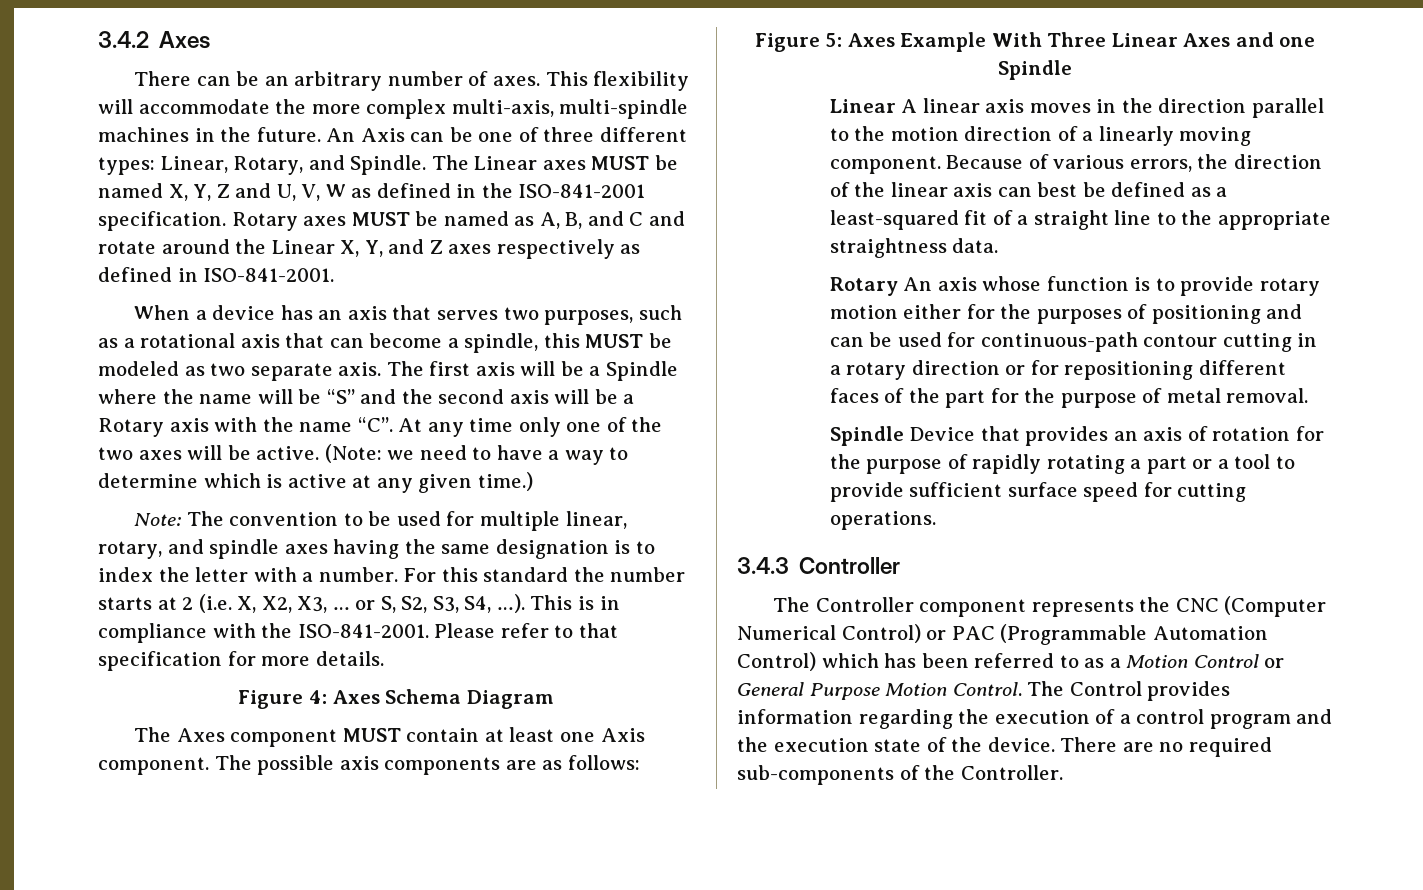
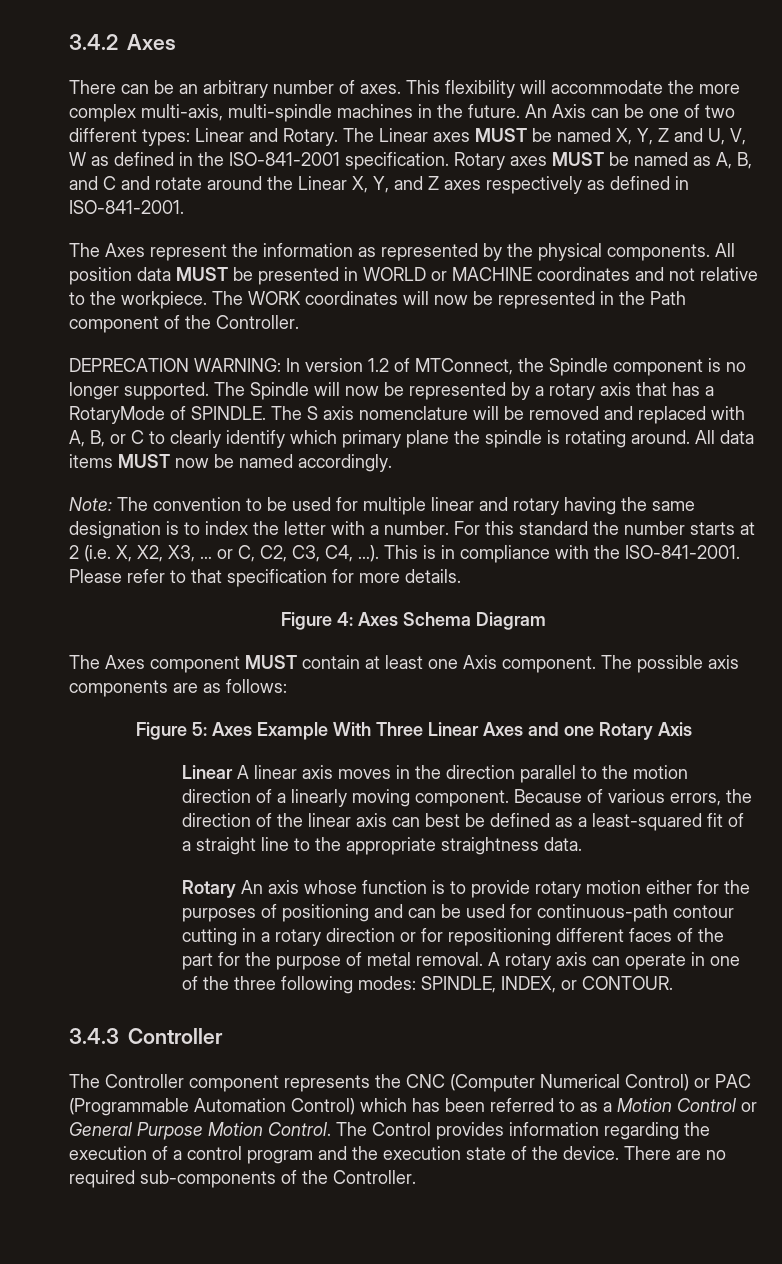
[543,127,595,142] three -> [705,105,735,118] two
[160,155,427,175] Linear, Rotary, and Spindle. -> [195,128,338,146] Linear and Rotary.
[134,305,682,325] [98,333,672,353] [98,361,678,381] [98,389,635,404] [98,417,663,437] [98,444,629,465] [98,472,533,493] When a device has an axis that serves two purposes, such as a rotational axis that can become a spindle, this MUST be modeled as two separate axis. The first axis will be a Spindle where the name will be “S” and the second axis will be a Rotary axis with the name “C”. At any time only one of the two axes will be active. (Note: we need to have a way to determine which is active at any given time.) -> [69,243,735,261] [69,267,758,285] [69,291,686,309] [69,315,299,333] [69,358,746,376] [69,382,714,400] [69,406,745,424] [69,430,754,448] [69,454,392,472] The Axes represent the information as represented by the physical components. All position data MUST be presented in WORLD or MACHINE coordinates and not relative to the workpiece. The WORK coordinates will now be represented in the Path component of the Controller. // DEPRECATION WARNING: In version 1.2 of MTConnect, the Spindle component is no longer supported. The Spindle will now be represented by a rotary axis that has a RotaryMode of SPINDLE. The S axis nomenclature will be removed and replaced with A, B, or C to clearly identify which primary plane the spindle is rotating around. All data items MUST now be named accordingly.
[565,511,627,529] [98,539,328,559] linear, rotary, and spindle axes -> [431,497,559,515] linear and rotary
[380,596,492,613] S, S2, S3, S4, -> [238,545,353,562] C, C2, C3, C4,
[998,60,1072,80] Spindle -> [598,722,692,740] Rotary Axis
[829,426,1324,446] [829,454,1296,474] [829,482,1247,502] [829,511,936,530] // Spindle Device that provides an axis of rotation for the purpose of rapidly rotating a part or a tool to provide sufficient surface speed for cutting operations. -> [488,952,741,970] [182,976,674,994] A rotary axis can operate in one of the three following modes: SPINDLE, INDEX, or CONTOUR.

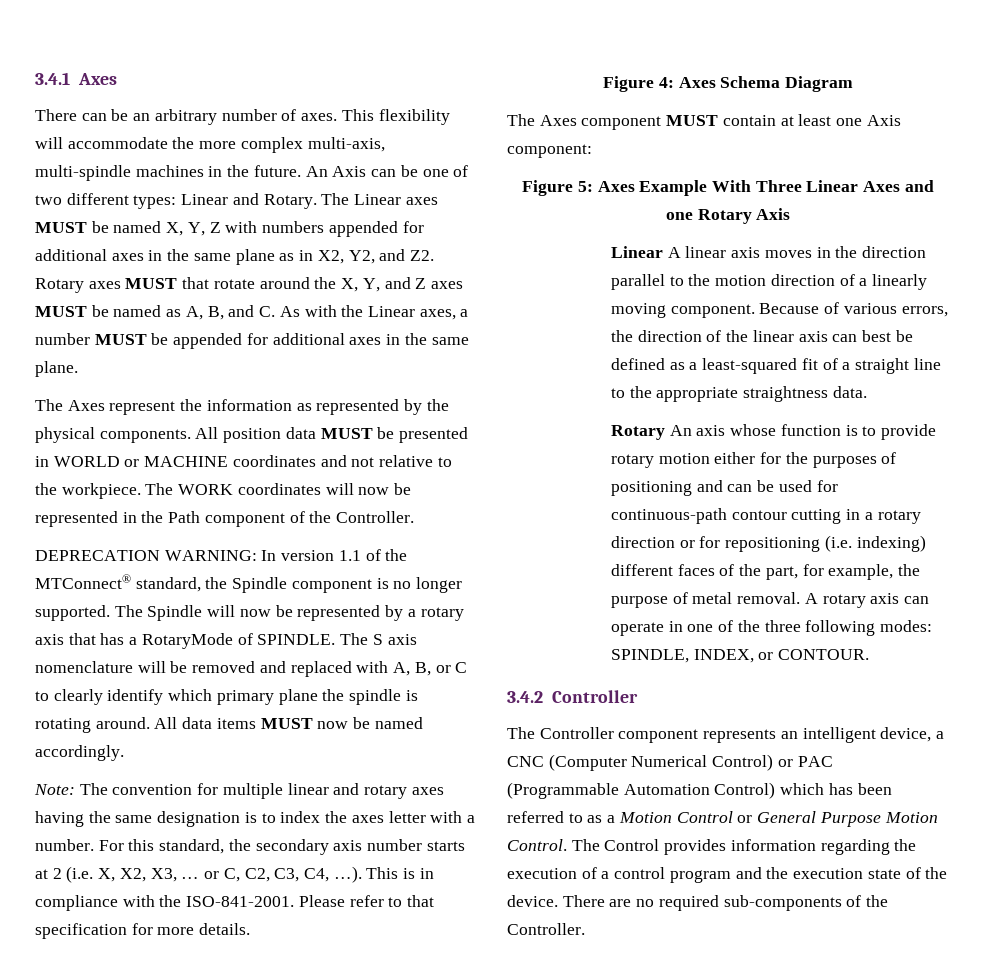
[69,34,118,50] 3.4.2 -> [35,72,70,85] 3.4.1
[674,128,746,145] [69,152,505,170] and U, V, W as defined in the ISO-841-2001 specification. Rotary -> [225,221,424,237] [35,249,434,265] [35,277,427,293] with numbers appended for additional axes in the same plane as in X2, Y2, and Z2. Rotary axes MUST that rotate around the X, Y, and Z
[103,176,689,194] [69,200,184,214] C and rotate around the Linear X, Y, and Z axes respectively as defined in ISO-841-2001. -> [259,305,469,320] [35,333,469,349] [35,361,78,377] C. As with the Linear axes, a number MUST be appended for additional axes in the same plane.
[368,358,513,375] 1.2 of MTConnect, -> [338,549,408,561] [35,574,201,592] 1.1 of the MTConnect® standard,
[246,497,331,511] to be used -> (193, 789) none
(559, 506) none -> [411,787,444,795] axes
(279, 528) none -> [351,815,384,823] axes
[519,521,619,535] standard the -> [159,839,363,855] standard, the secondary axis
[502,655,739,673] [69,679,287,697] component. The possible axis components are as follows: -> [507,144,592,158] component:
(552, 937) none -> [824,535,926,552] (i.e. indexing)
[182,952,241,970] part for -> [765,564,894,580] part, for example,
[69,1028,119,1044] 3.4.3 -> [507,691,543,703] 3.4.2
[375,1074,401,1088] the -> [780,727,945,743] an intelligent device, a

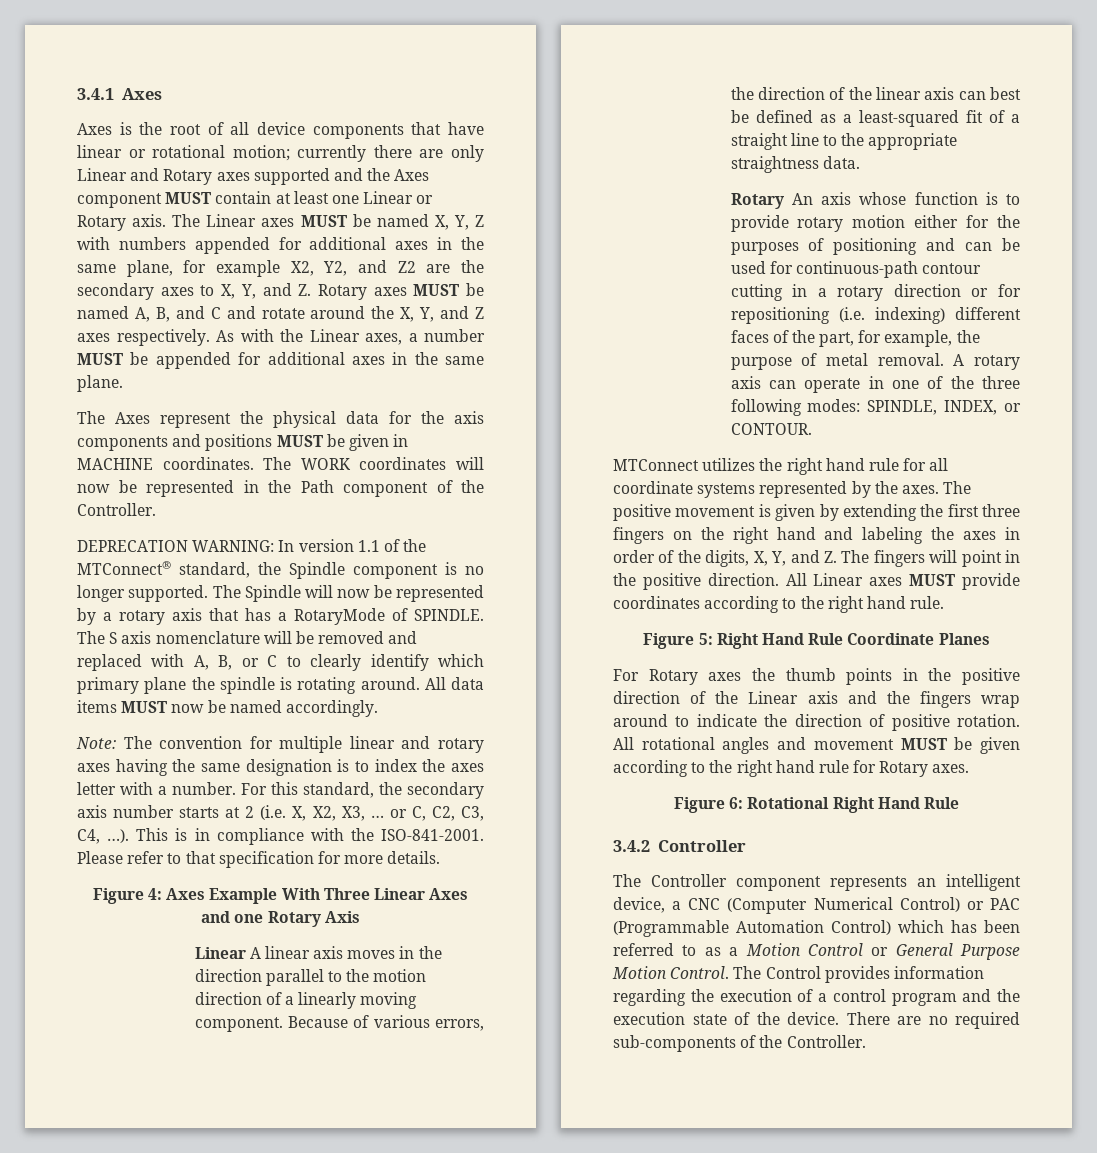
[35,109,450,125] [35,137,385,153] [35,165,469,181] [35,193,317,209] There can be an arbitrary number of axes. This flexibility will accommodate the more complex multi-axis, multi-spindle machines in the future. An Axis can be one of two different types: Linear and Rotary. -> [77,122,484,139] [77,145,484,162] [77,168,430,185] [77,191,434,208] [77,214,167,231] Axes is the root of all device components that have linear or rotational motion; currently there are only Linear and Rotary axes supported and the Axes component MUST contain at least one Linear or Rotary axis.
[235,249,434,265] [35,277,210,293] plane as in X2, Y2, and Z2. Rotary axes MUST that -> [126,260,484,277] [77,283,484,300] [77,306,256,322] plane, for example X2, Y2, and Z2 are the secondary axes to X, Y, and Z. Rotary axes MUST be named A, B, and C and
[35,305,276,320] MUST be named as A, B, and C. -> [116,329,210,346] respectively.
[206,399,449,415] [35,427,469,443] [35,455,452,467] [35,483,141,499] information as represented by the physical components. All position data MUST be presented in WORLD or MACHINE coordinates and not relative to the workpiece. -> [273,411,484,428] [77,434,409,451] [77,457,254,470] physical data for the axis components and positions MUST be given in MACHINE coordinates.
[720,76,853,92] [507,114,901,130] [507,144,592,158] [522,180,635,196] Schema Diagram // The Axes component MUST contain at least one Axis component: // Figure 5: Axes -> (206, 894) none
(870, 654) none -> [613,458,949,475] [613,481,972,498] [613,504,1020,521] [613,527,1020,544] [613,550,1020,567] [613,573,1020,590] [613,596,945,613] [643,633,990,649] [613,668,1020,685] [613,691,1020,708] [613,714,1020,731] [613,737,1020,754] [613,760,970,777] [674,797,959,813] // MTConnect utilizes the right hand rule for all coordinate systems represented by the axes. The positive movement is given by extending the first three fingers on the right hand and labeling the axes in order of the digits, X, Y, and Z. The fingers will point in the positive direction. All Linear axes MUST provide coordinates according to the right hand rule. // Figure 5: Right Hand Rule Coordinate Planes // For Rotary axes the thumb points in the positive direction of the Linear axis and the fingers wrap around to indicate the direction of positive rotation. All rotational angles and movement MUST be given according to the right hand rule for Rotary axes. // Figure 6: Rotational Right Hand Rule

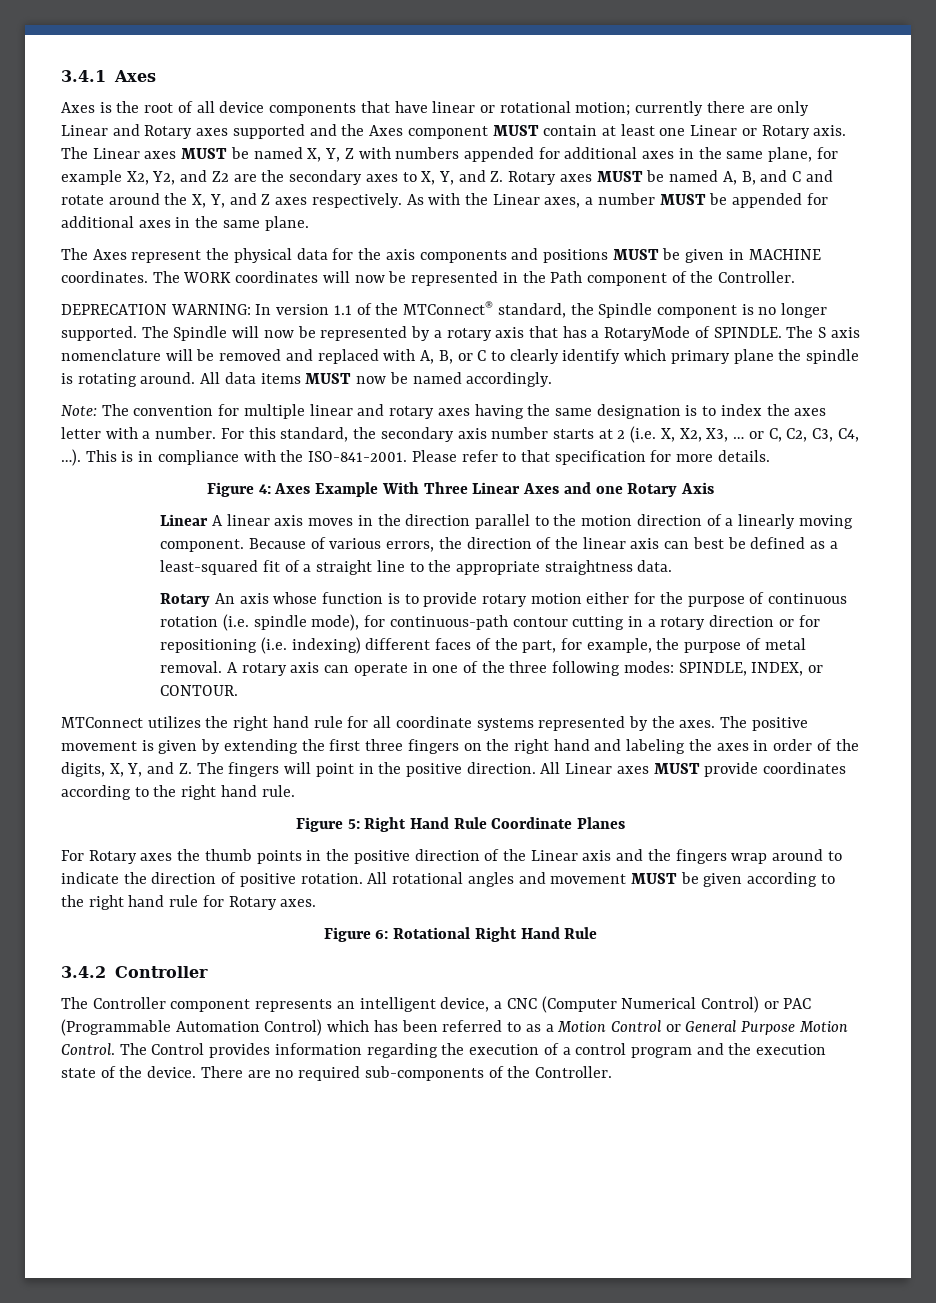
[730,238,1020,255] [730,261,766,274] purposes of positioning and can be used -> [687,592,848,607] [160,614,360,631] purpose of continuous rotation (i.e. spindle mode),

